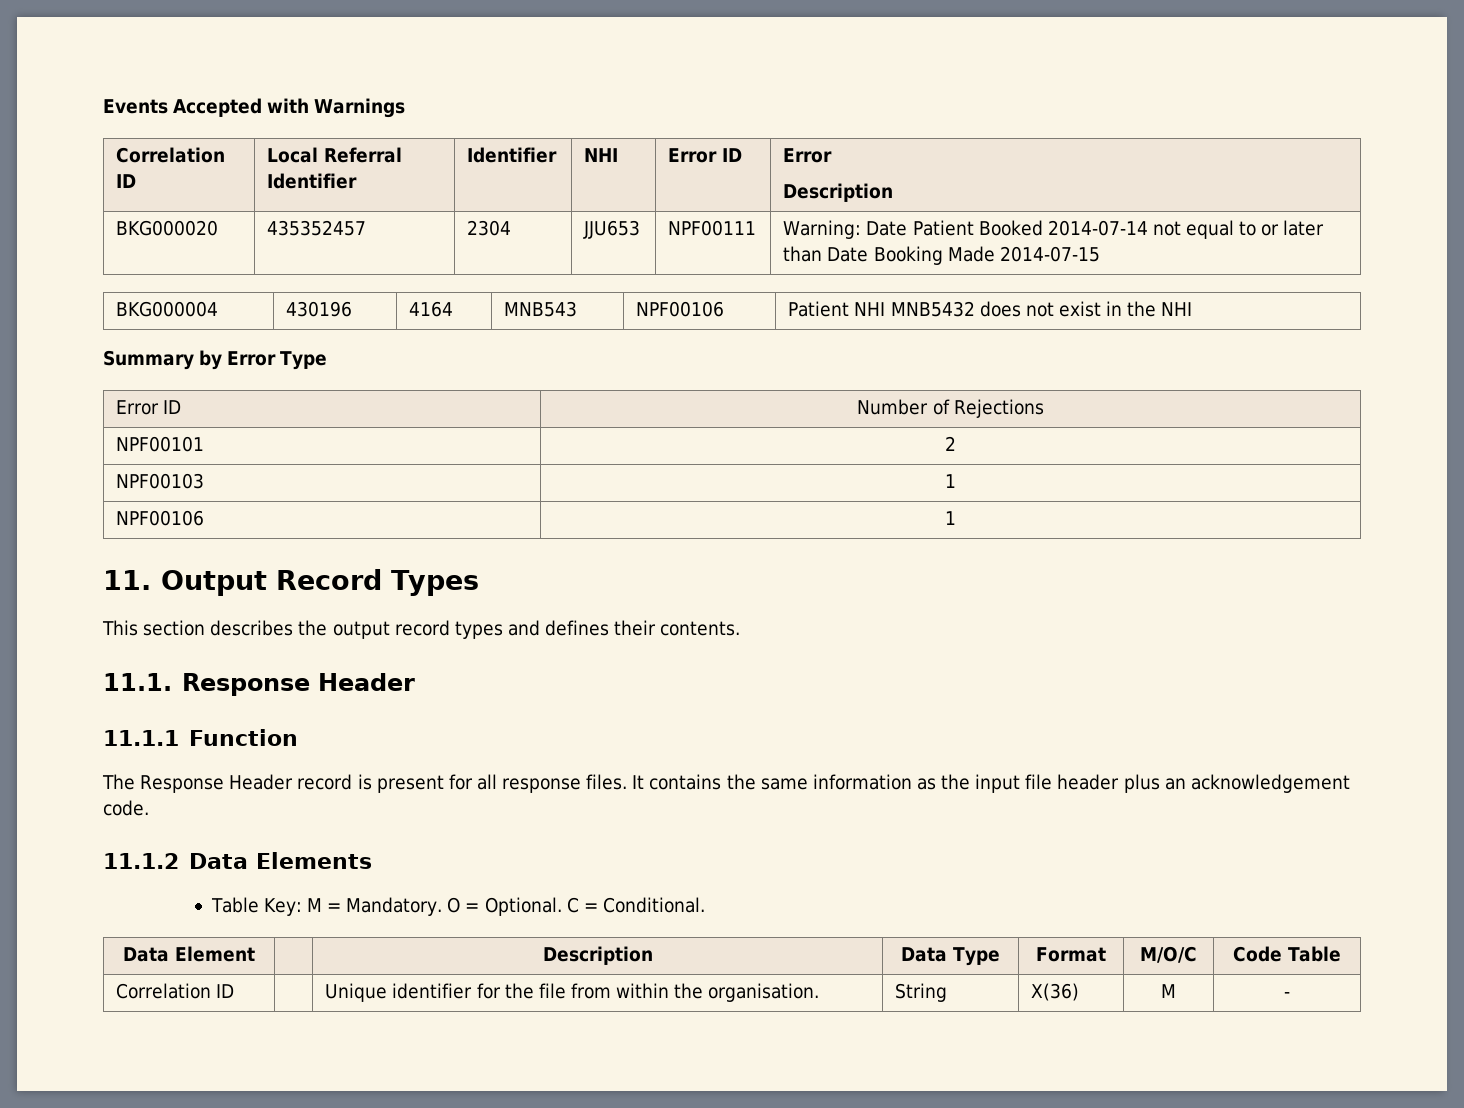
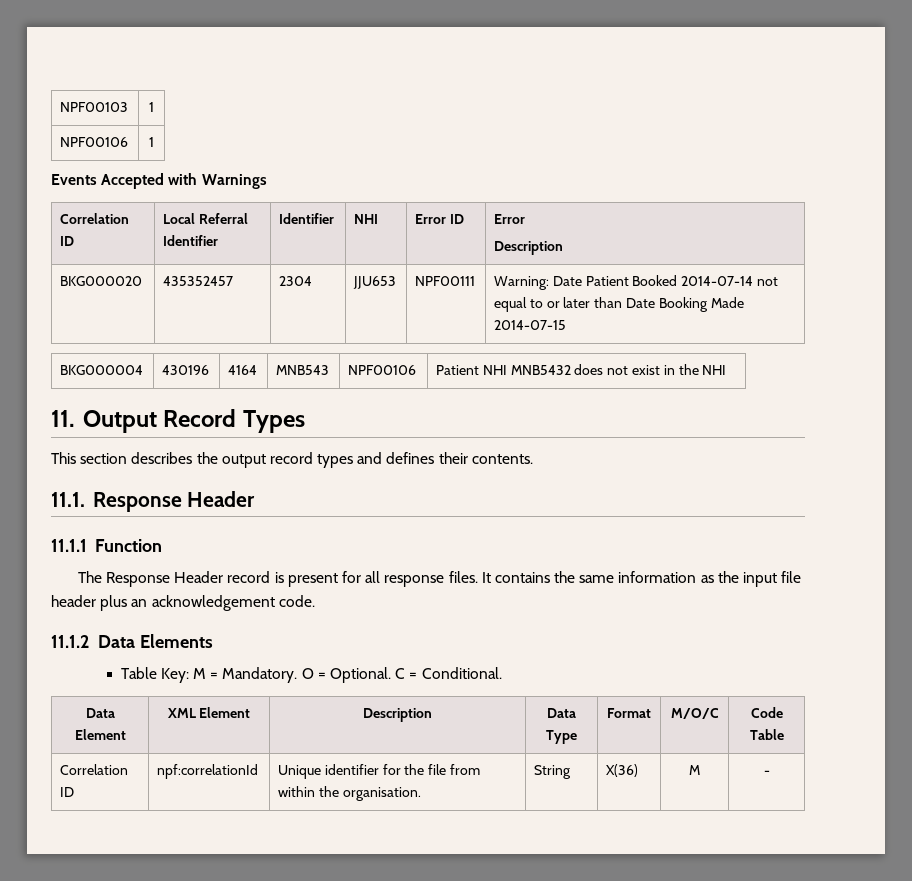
(103, 106) none -> [60,102,129,112] [149,102,154,112] [60,137,129,147] [149,137,154,147] NPF00103 | 1 // NPF00106 | 1 //
[103,350,328,370] [116,400,182,415] [857,399,1044,418] [116,436,205,452] [945,436,956,451] [116,473,205,489] [945,474,956,488] [116,510,205,526] [945,511,956,525] // Summary by Error Type // Error ID | Number of Rejections // NPF00101 | 2 // NPF00103 | 1 // NPF00106 | 1 -> (727, 370) none
(255, 954) none -> [166,707,251,718] XML Element
(235, 991) none -> [157,764,259,779] npf:correlationId

